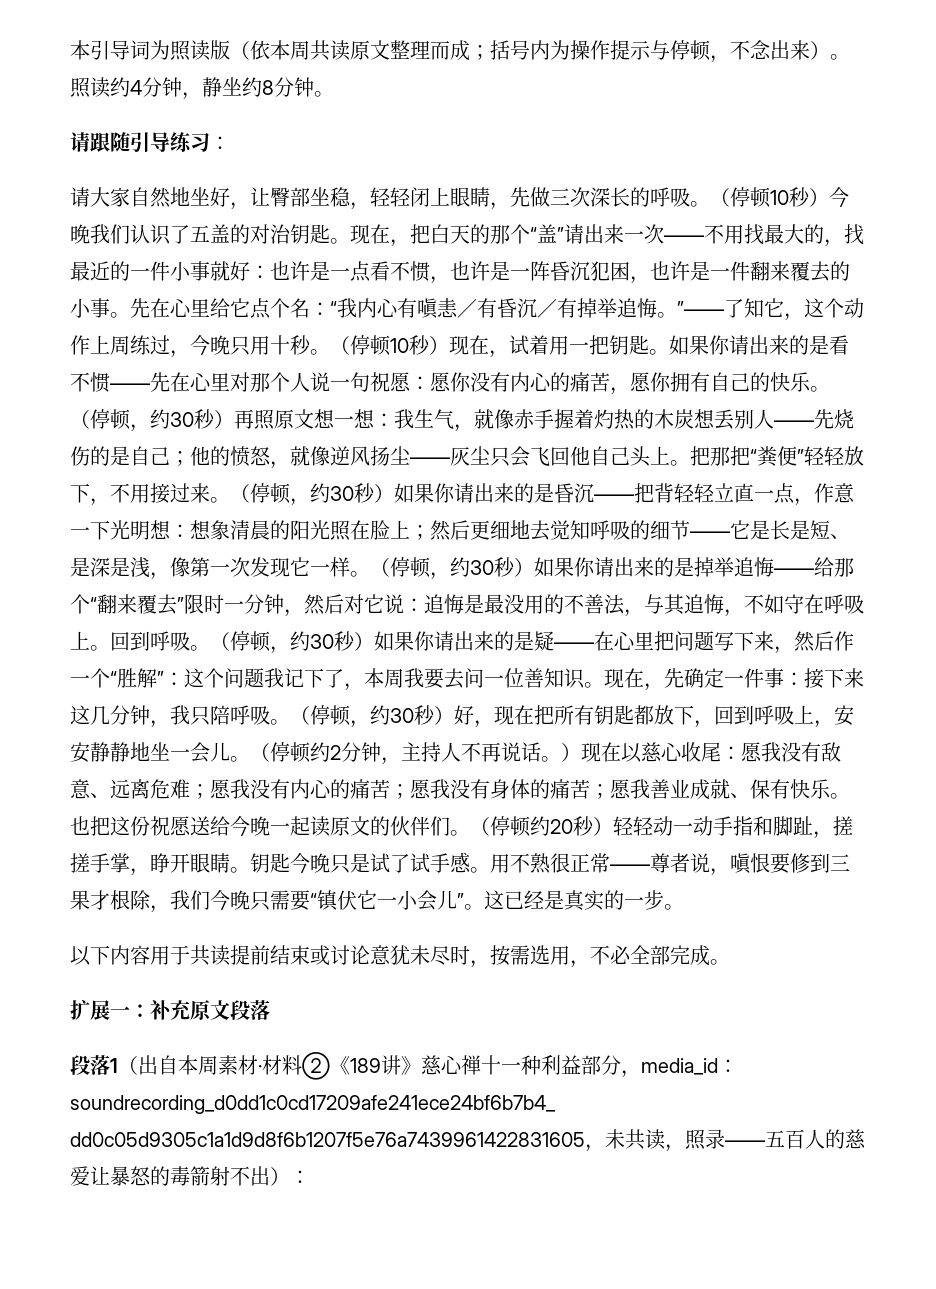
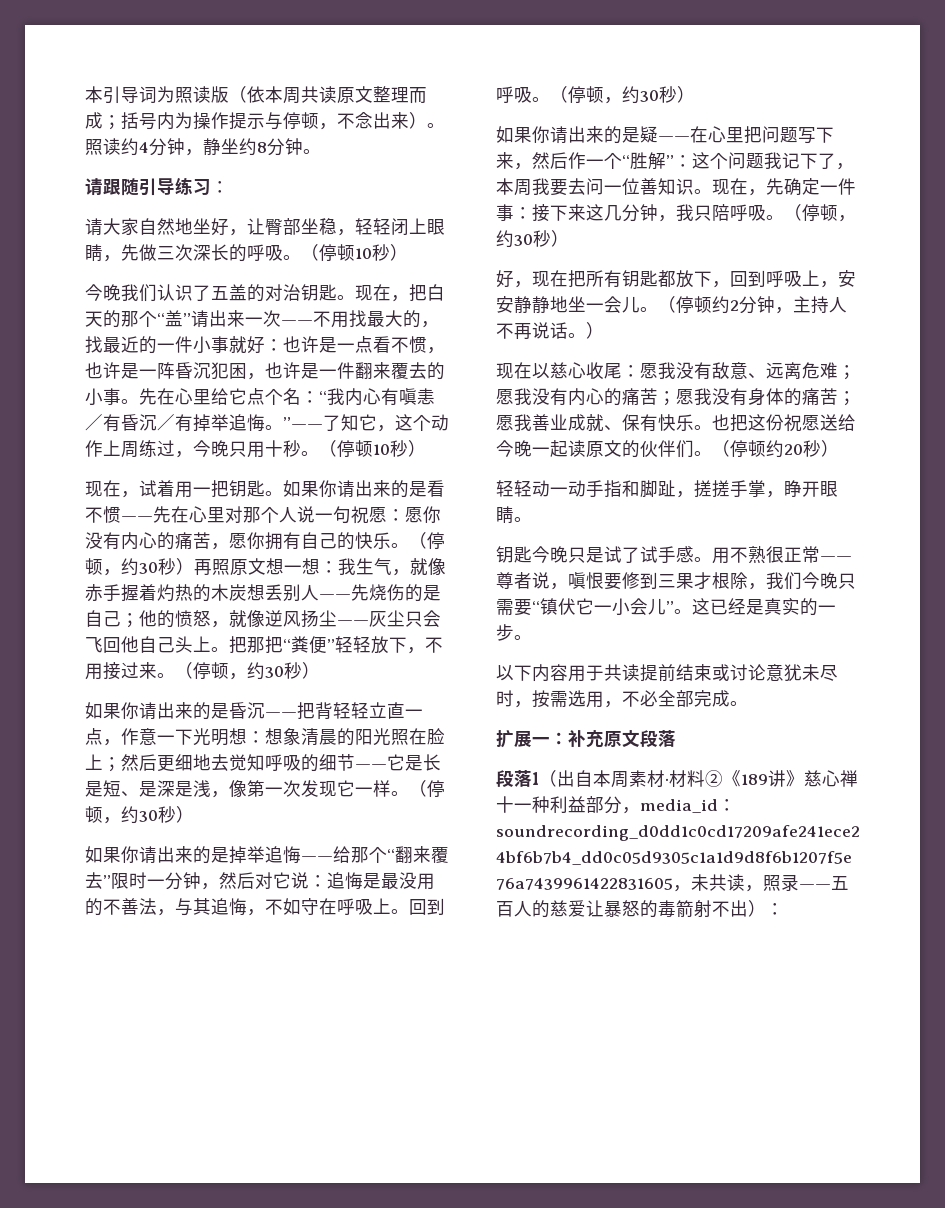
(829, 197) none -> (408, 252) //
(449, 345) none -> (426, 448) //
(394, 493) none -> (320, 670) //
(534, 567) none -> (194, 814) //
(374, 641) none -> (695, 94) //
(454, 715) none -> (569, 238) //
(581, 752) none -> (604, 330) //
(613, 826) none -> (839, 448) //
(250, 870) none -> (532, 519) //

